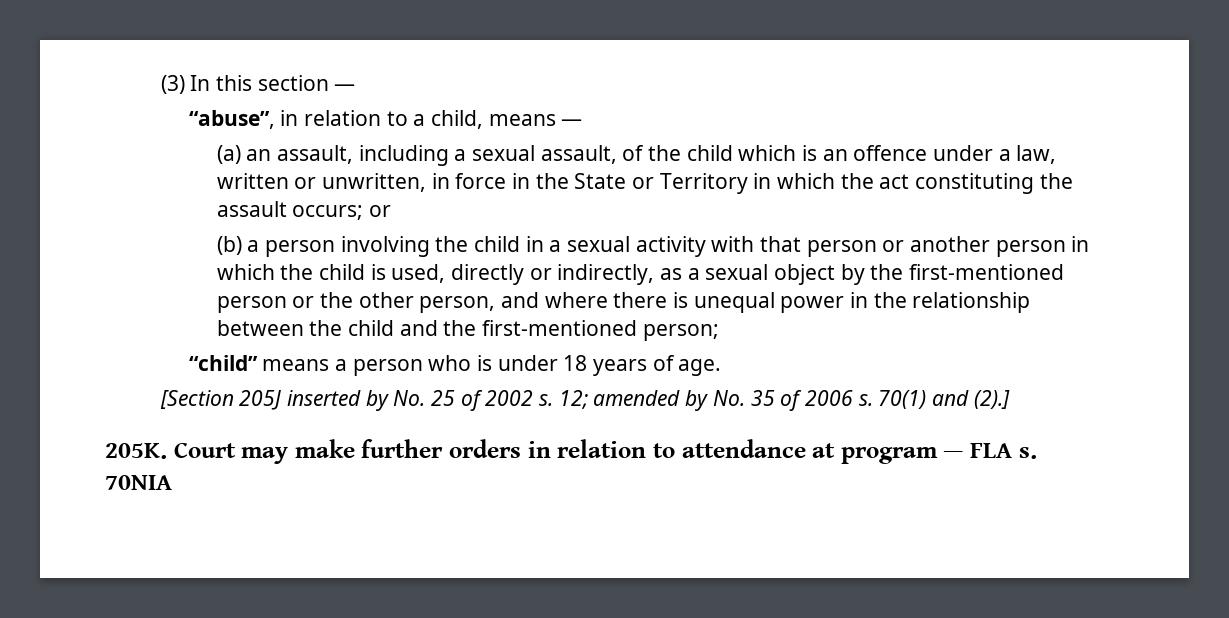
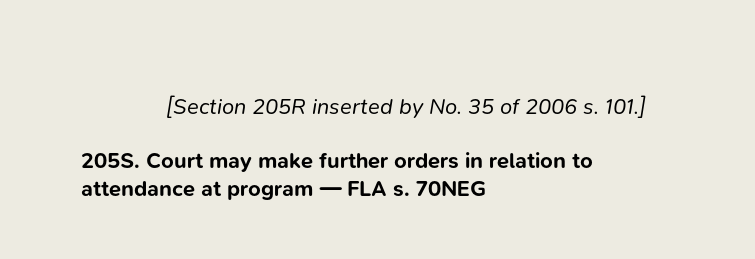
[160,75,356,94] [188,110,583,129] [216,145,1057,166] [216,173,1073,194] [216,201,391,220] [216,236,1090,257] [216,264,1064,285] [216,292,1031,313] [216,320,719,341] [188,355,722,376] [159,390,1010,411] [105,443,167,459] (3) In this section — // “abuse”, in relation to a child, means — // (a) an assault, including a sexual assault, of the child which is an offence under a law, written or unwritten, in force in the State or Territory in which the act constituting the assault occurs; or // (b) a person involving the child in a sexual activity with that person or another person in which the child is used, directly or indirectly, as a sexual object by the first-mentioned person or the other person, and where there is unequal power in the relationship between the child and the first-mentioned person; // “child” means a person who is under 18 years of age. // [Section 205J inserted by No. 25 of 2002 s. 12; amended by No. 35 of 2006 s. 70(1) and (2).] // 205K. -> [166,95,647,119] [81,153,140,168] [Section 205R inserted by No. 35 of 2006 s. 101.] // 205S.
[105,475,172,490] 70NIA -> [416,180,486,196] 70NEG

